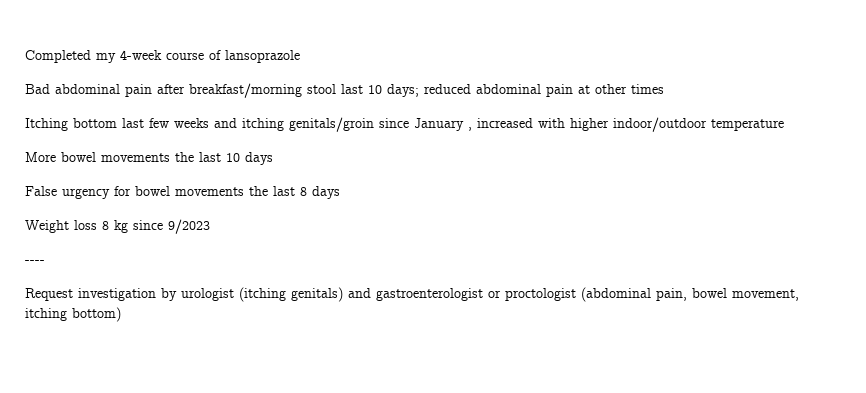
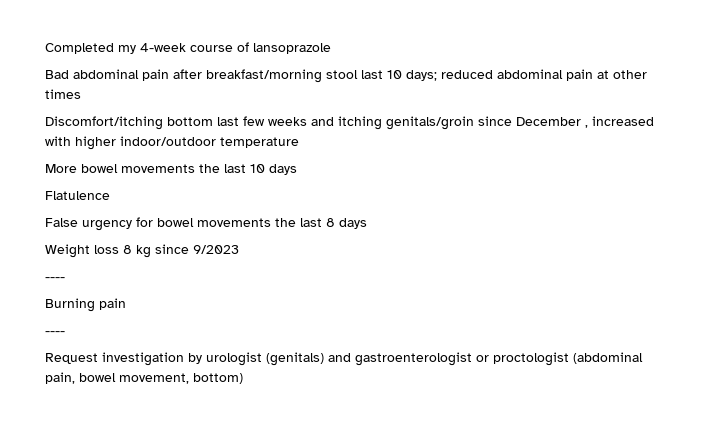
[25,118,68,131] Itching -> [45,116,163,130] Discomfort/itching
[414,118,464,131] January -> [516,117,581,126] December
(273, 158) none -> [45,191,110,200] // Flatulence
(45, 262) none -> [45,298,126,312] [45,331,65,335] // Burning pain // ----
[239,287,343,302] (itching genitals) -> [266,352,324,366] (genitals)
[25,308,67,321] itching -> (189, 378) none

